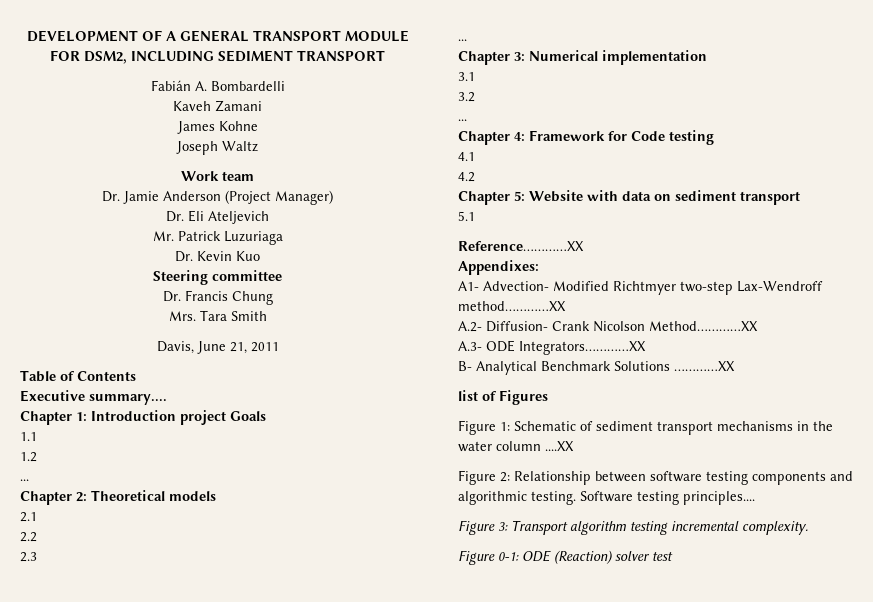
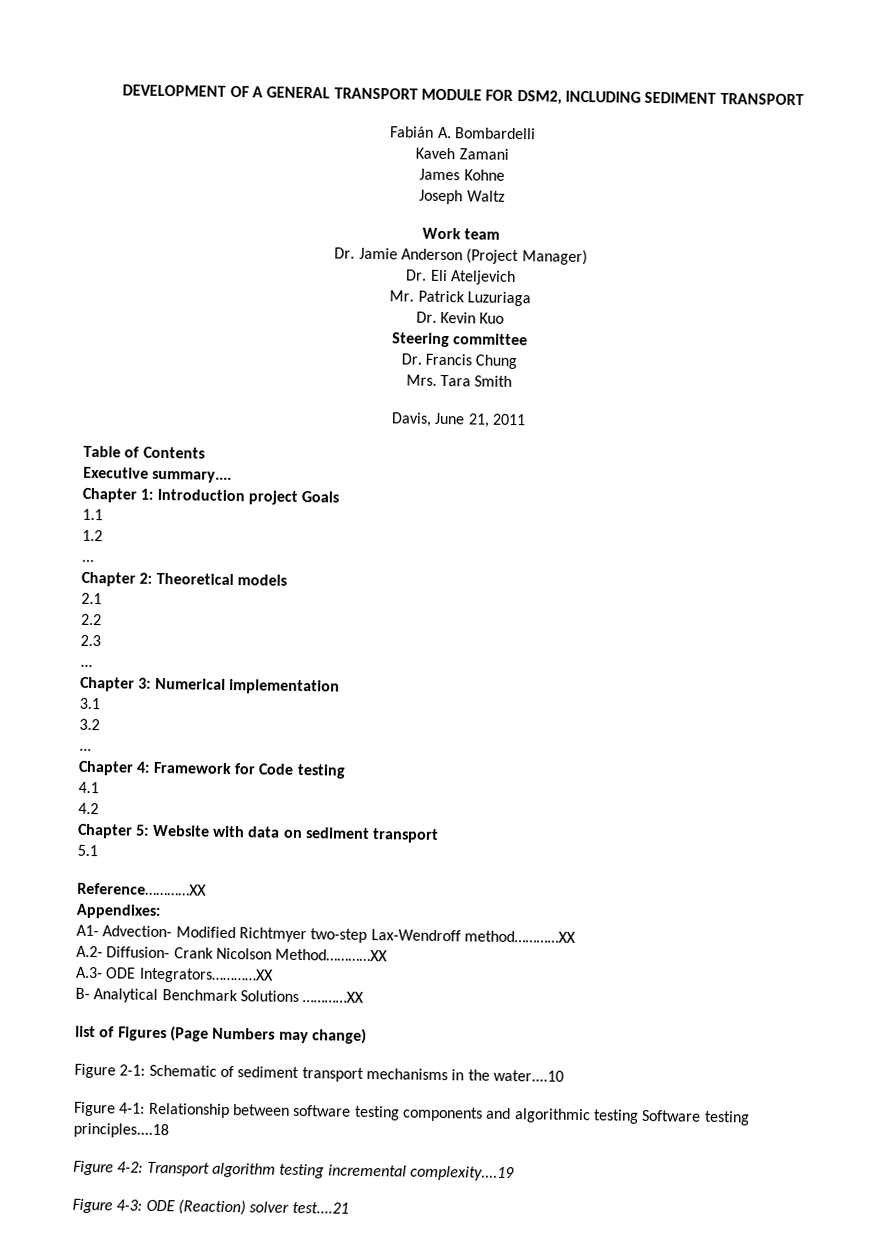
[458,420,510,435] // Figure 1: -> [169,1026,367,1044] [74,1063,146,1079] (Page Numbers may change) // Figure 2-1:
[458,441,574,452] [458,470,510,485] water column ....XX // Figure 2: -> [492,1069,564,1082] [74,1101,146,1117] water....10 // Figure 4-1:
[531,491,576,505] testing. -> [592,1109,639,1124] testing
[683,491,755,505] [458,520,508,535] principles.... // Figure 3: -> [73,1122,169,1139] [73,1160,144,1176] principles....18 // Figure 4-2:
[742,521,808,535] [458,550,519,565] complexity. // Figure 0-1: -> [409,1165,515,1182] [72,1198,143,1214] complexity....19 // Figure 4-3:
[652,552,673,561] test -> [291,1201,349,1214] test....21

